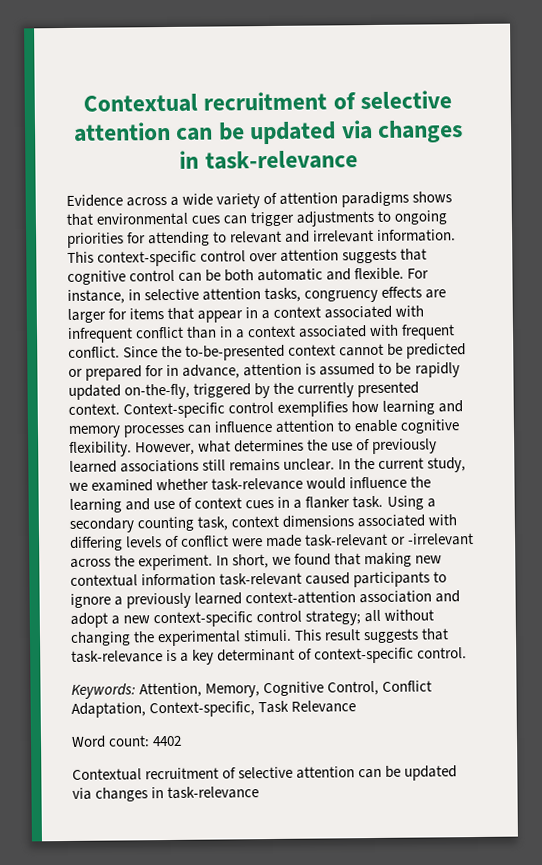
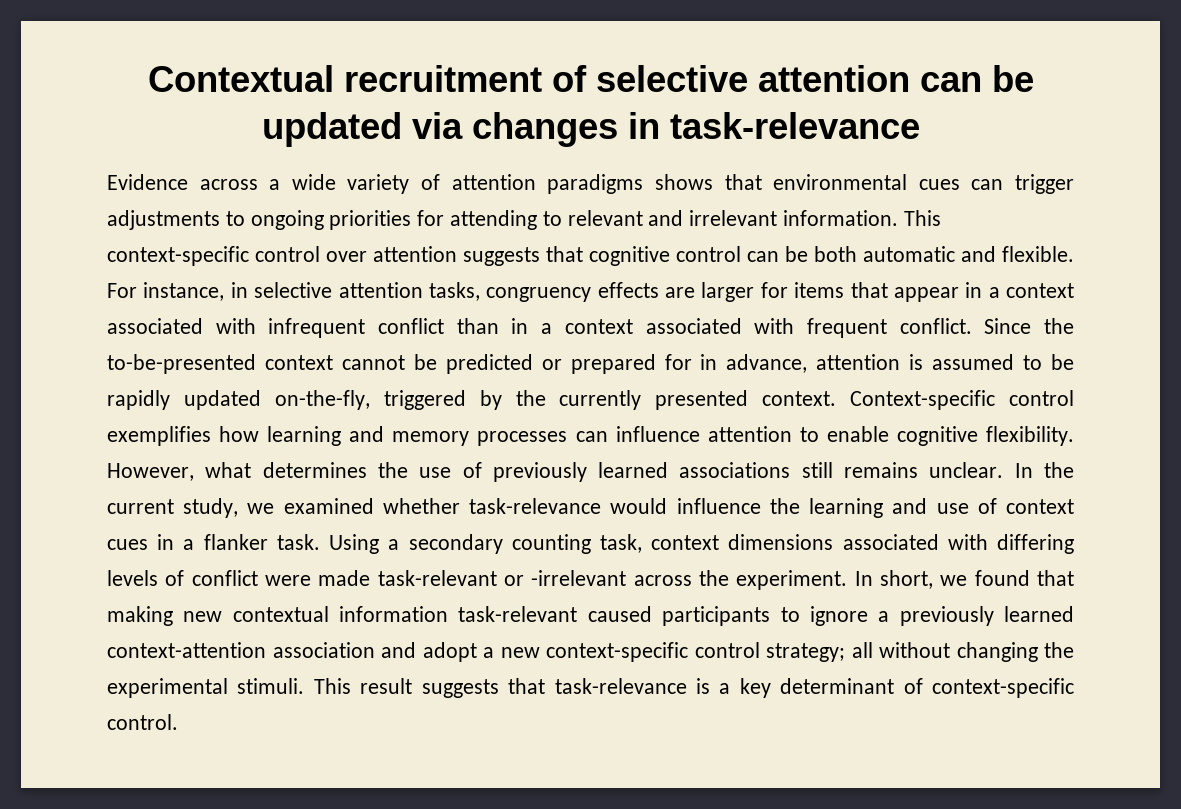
[71,680,433,699] [71,700,357,718] [71,735,183,748] [72,765,458,781] [72,786,260,802] // Keywords: Attention, Memory, Cognitive Control, Conflict Adaptation, Context-specific, Task Relevance // Word count: 4402 // Contextual recruitment of selective attention can be updated via changes in task-relevance -> (178, 722) none

